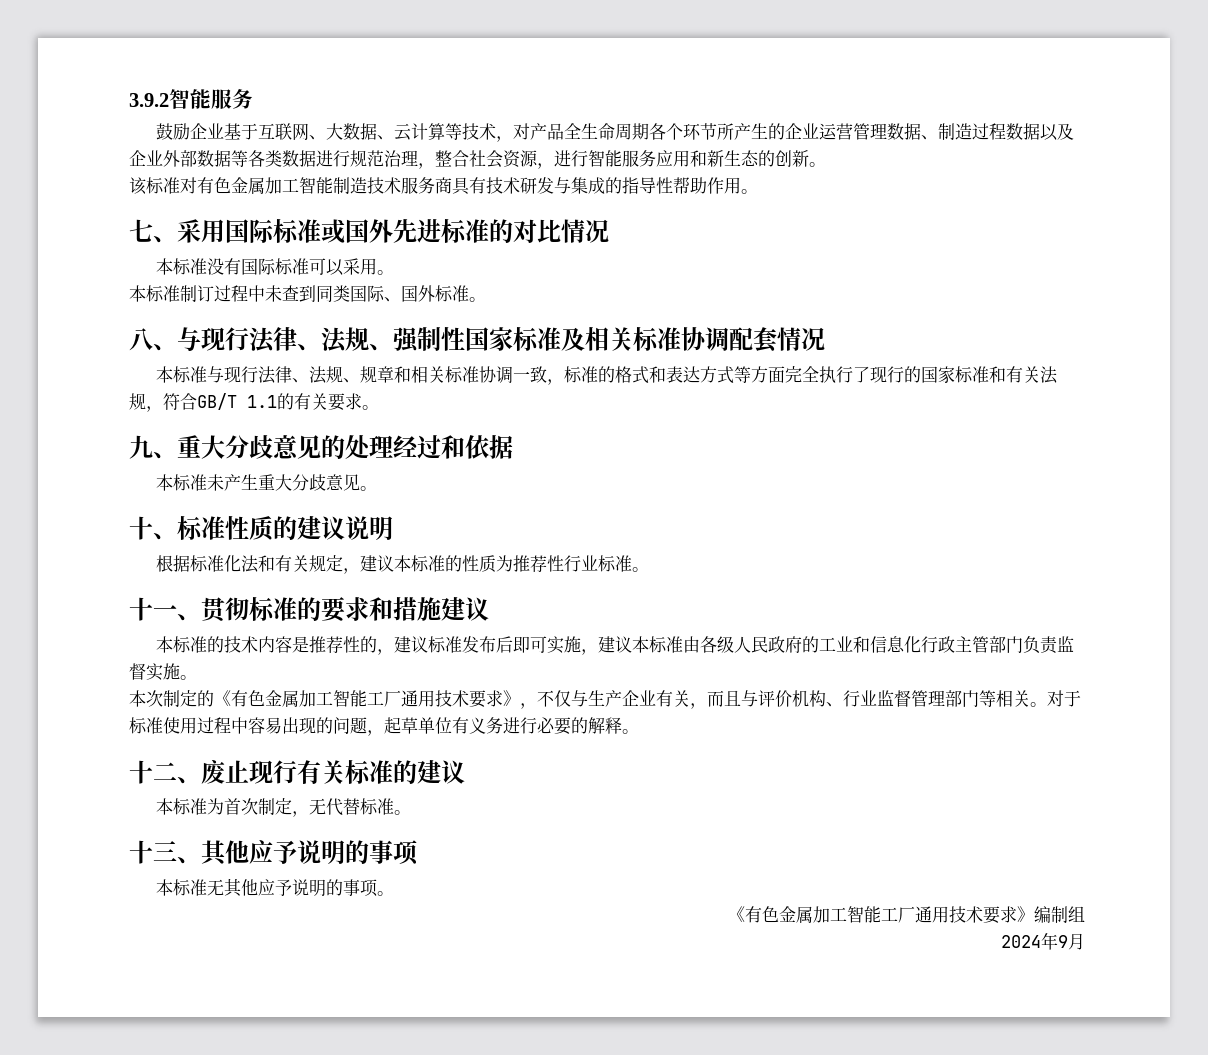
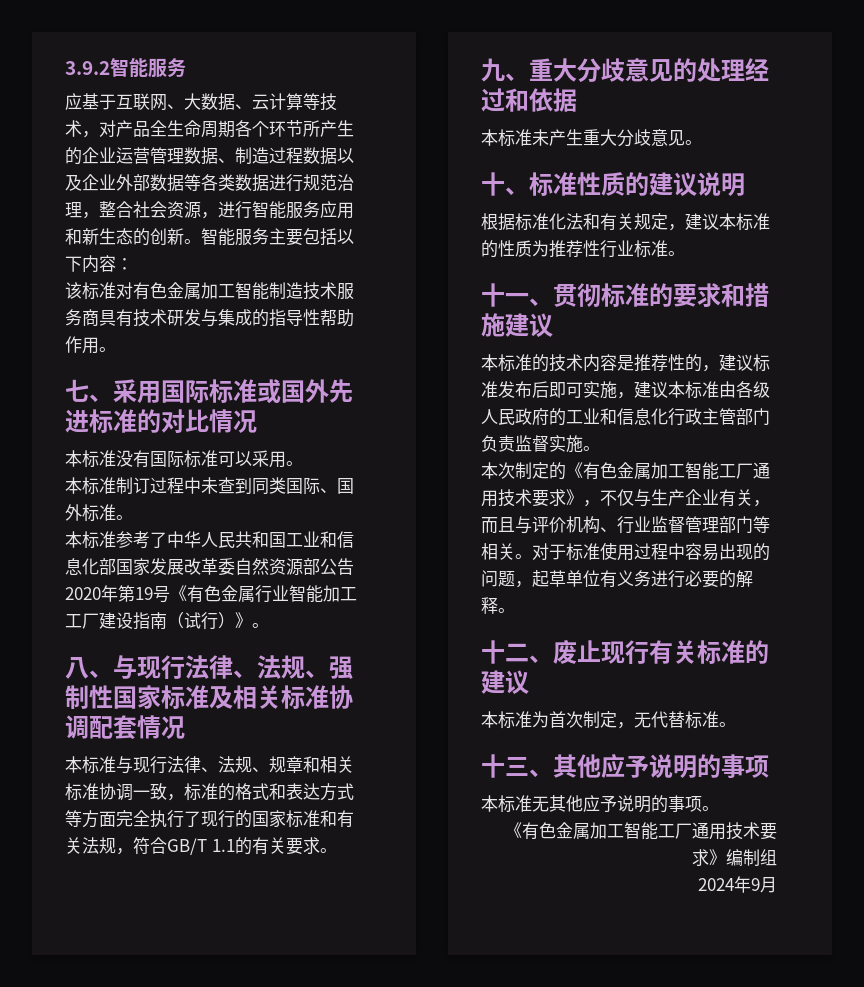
[155,123,224,140] 鼓励企业 -> [65,93,82,110] 应
(826, 164) none -> [201,228,354,246] [65,255,133,273] 智能服务主要包括以下内容：
(486, 299) none -> [65,531,354,549] [65,558,354,576] [65,585,357,603] [65,612,269,630] // 本标准参考了中华人民共和国工业和信息化部国家发展改革委自然资源部公告2020年第19号《有色金属行业智能加工工厂建设指南（试行）》。

